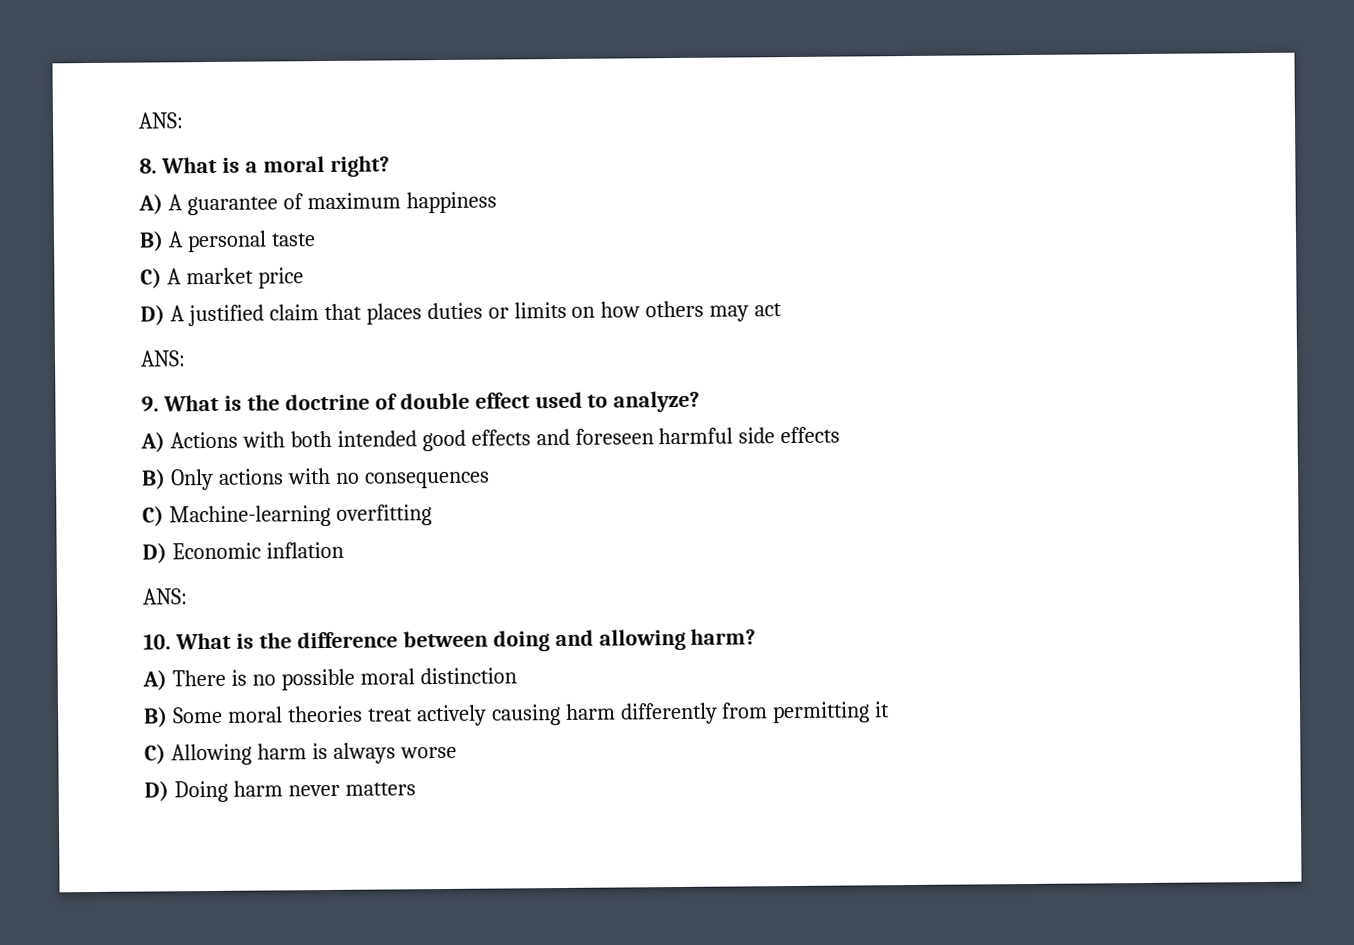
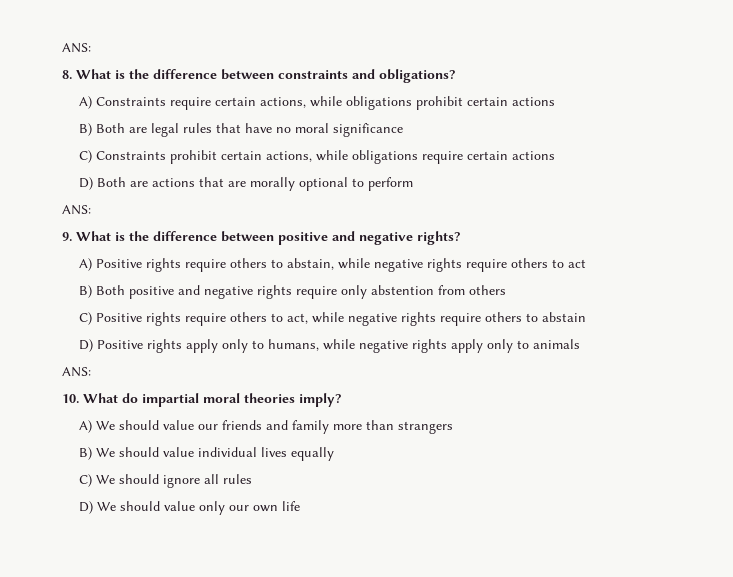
[244,155,390,177] [138,191,497,216] [139,230,316,253] [140,267,304,289] [140,300,783,327] a moral right? // A) A guarantee of maximum happiness // B) A personal taste // C) A market price // D) A justified claim that places duties or limits on how others may act -> [129,69,456,83] [79,96,556,110] [79,123,404,137] [79,150,556,164] [79,177,414,191] the difference between constraints and obligations? // A) Constraints require certain actions, while obligations prohibit certain actions // B) Both are legal rules that have no moral significance // C) Constraints prohibit certain actions, while obligations require certain actions // D) Both are actions that are morally optional to perform
[284,390,701,413] [140,426,841,453] [141,467,490,491] [142,504,432,528] [142,541,344,564] [142,588,188,605] [143,628,757,652] [142,667,517,691] [143,701,891,728] [144,742,457,766] [144,780,416,803] doctrine of double effect used to analyze? // A) Actions with both intended good effects and foreseen harmful side effects // B) Only actions with no consequences // C) Machine-learning overfitting // D) Economic inflation // ANS: // 10. What is the difference between doing and allowing harm? // A) There is no possible moral distinction // B) Some moral theories treat actively causing harm differently from permitting it // C) Allowing harm is always worse // D) Doing harm never matters -> [153,231,461,245] [79,258,587,272] [79,285,507,299] [79,312,587,326] [79,339,581,353] [62,367,91,377] [62,393,342,407] [79,420,454,434] [79,447,335,461] [79,474,253,488] [79,501,301,515] difference between positive and negative rights? // A) Positive rights require others to abstain, while negative rights require others to act // B) Both positive and negative rights require only abstention from others // C) Positive rights require others to act, while negative rights require others to abstain // D) Positive rights apply only to humans, while negative rights apply only to animals // ANS: // 10. What do impartial moral theories imply? // A) We should value our friends and family more than strangers // B) We should value individual lives equally // C) We should ignore all rules // D) We should value only our own life

